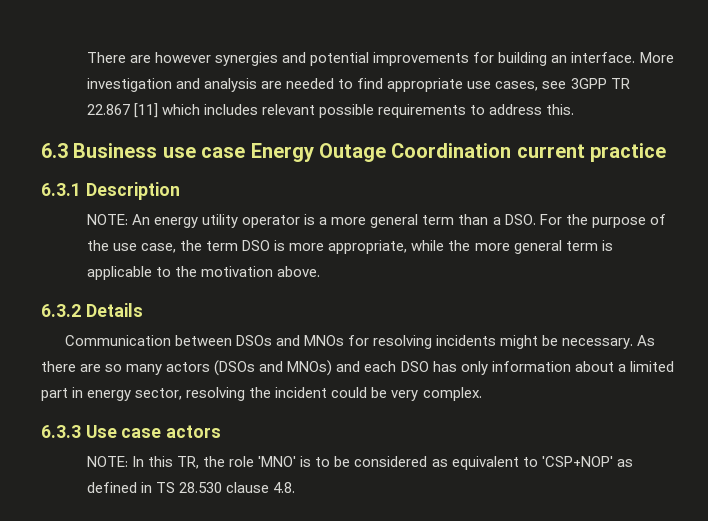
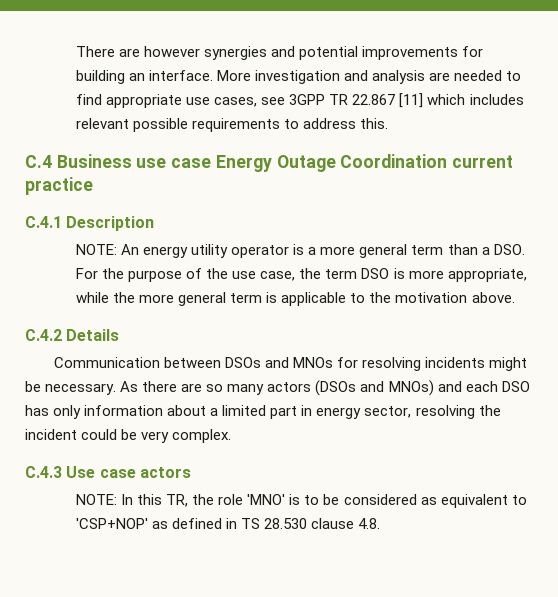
[41,143,68,158] 6.3 -> [25,155,52,168] C.4
[41,183,81,196] 6.3.1 -> [25,216,62,228] C.4.1
[41,304,81,317] 6.3.2 -> [25,329,62,341] C.4.2
[41,425,81,438] 6.3.3 -> [25,466,62,478] C.4.3

